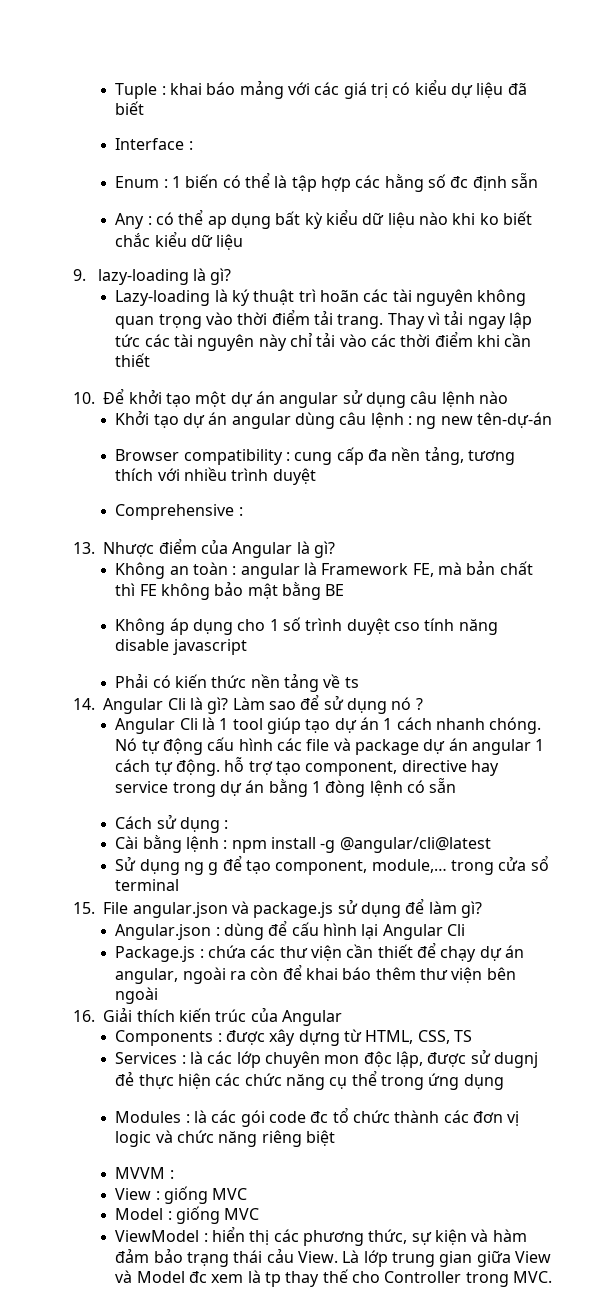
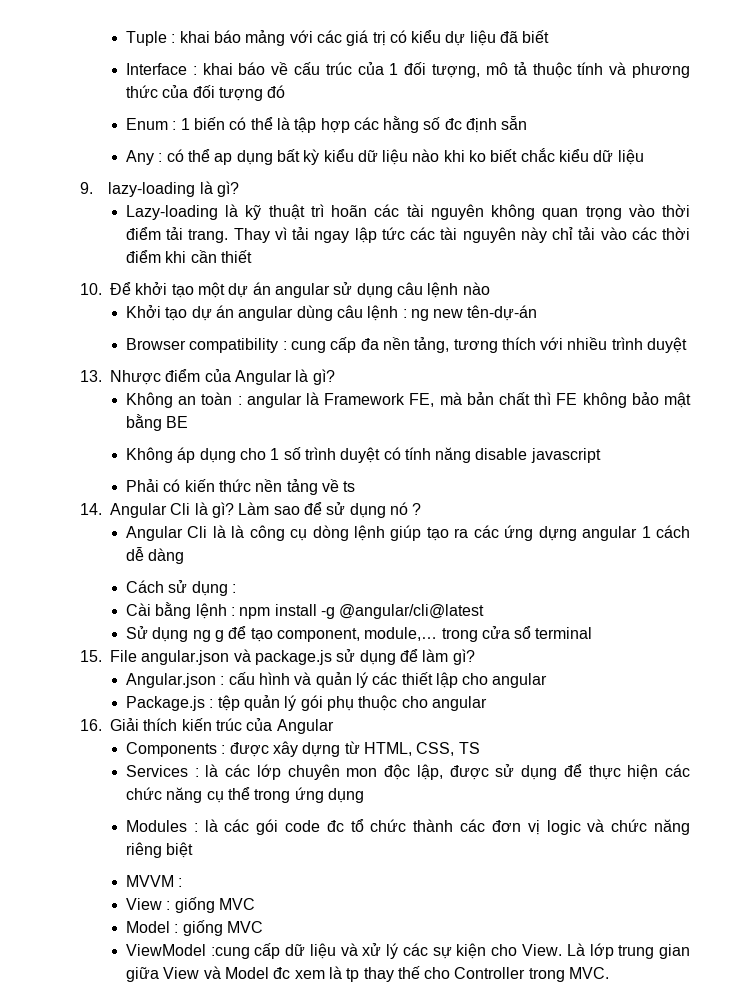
(193, 145) none -> [202,62,690,78] [125,85,286,101] khai báo về cấu trúc của 1 đối tượng, mô tả thuộc tính và phương thức của đối tượng đó
[232,289,251,306] ký -> [245,205,262,220] kỹ
[115,504,243,520] // Comprehensive : -> (688, 345) none
[393,622,420,631] cso -> [383,447,401,460] có
[219,717,542,734] [115,737,545,755] [115,757,499,776] [115,778,457,797] 1 tool giúp tạo dự án 1 cách nhanh chóng. Nó tự động cấu hình các file và package dự án angular 1 cách tự động. hỗ trợ tạo component, directive hay service trong dự án bằng 1 đòng lệnh có sẵn -> [231,525,690,541] [125,547,185,564] là công cụ dòng lệnh giúp tạo ra các ứng dựng angular 1 cách dễ dàng
[224,920,465,940] [115,942,524,962] [115,964,516,984] [115,987,159,1004] dùng để cấu hình lại Angular Cli // Package.js : chứa các thư viện cần thiết để chạy dự án angular, ngoài ra còn để khai báo thêm thư viện bên ngoài -> [228,672,548,688] [125,695,487,711] cấu hình và quản lý các thiết lập cho angular // Package.js : tệp quản lý gói phụ thuộc cho angular
[493,1052,538,1068] [115,1071,135,1086] dugnj đẻ -> [521,764,582,780] dụng để
[203,1226,527,1246] [115,1248,294,1267] : hiển thị các phương thức, sự kiện và hàm đảm bảo trạng thái cảu -> [210,943,518,959] :cung cấp dữ liệu và xử lý các sự kiện cho

